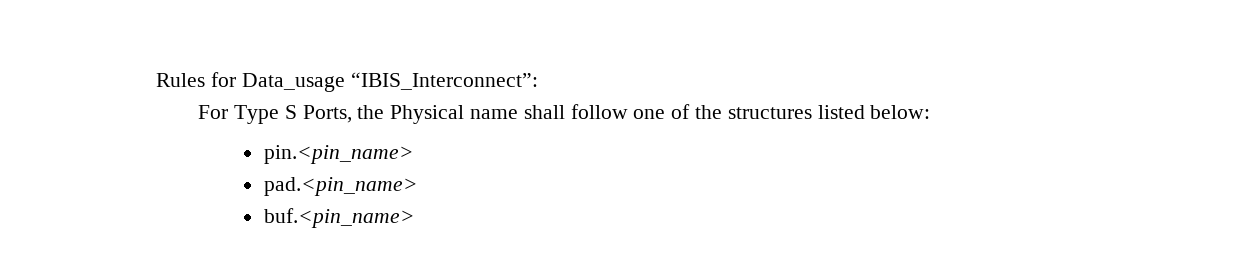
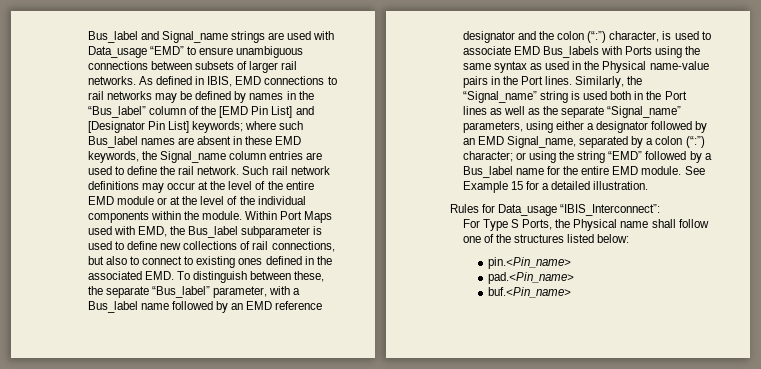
(156, 80) none -> [87,31,335,43] [87,46,304,58] [87,61,298,73] [87,76,337,87] [87,91,314,103] [87,106,314,118] [87,121,304,133] [87,136,302,148] [87,151,323,163] [87,166,330,175] [87,181,314,193] [87,196,306,205] [87,211,333,223] [87,226,323,238] [87,241,335,252] [87,256,332,268] [87,271,325,283] [87,286,301,298] [87,301,323,313] [462,31,711,43] [462,46,701,58] [462,61,709,73] [462,76,643,88] [462,91,687,103] [462,106,682,118] [462,121,708,133] [462,136,705,148] [462,151,712,163] [462,166,705,178] [462,181,649,193] Bus_label and Signal_name strings are used with Data_usage “EMD” to ensure unambiguous connections between subsets of larger rail networks. As defined in IBIS, EMD connections to rail networks may be defined by names in the “Bus_label” column of the [EMD Pin List] and [Designator Pin List] keywords; where such Bus_label names are absent in these EMD keywords, the Signal_name column entries are used to define the rail network. Such rail network definitions may occur at the level of the entire EMD module or at the level of the individual components within the module. Within Port Maps used with EMD, the Bus_label subparameter is used to define new collections of rail connections, but also to connect to existing ones defined in the associated EMD. To distinguish between these, the separate “Bus_label” parameter, with a Bus_label name followed by an EMD reference designator and the colon (“:”) character, is used to associate EMD Bus_labels with Ports using the same syntax as used in the Physical name-value pairs in the Port lines. Similarly, the “Signal_name” string is used both in the Port lines as well as the separate “Signal_name” parameters, using either a designator followed by an EMD Signal_name, separated by a colon (“:”) character; or using the string “EMD” followed by a Bus_label name for the entire EMD module. See Example 15 for a detailed illustration. //
[263,145,414,164] [263,177,418,196] [263,208,415,228] pin.<pin_name> // pad.<pin_name> // buf.<pin_name> -> [488,257,572,269] [488,272,575,284] [488,287,572,298] pin.<Pin_name> // pad.<Pin_name> // buf.<Pin_name>

